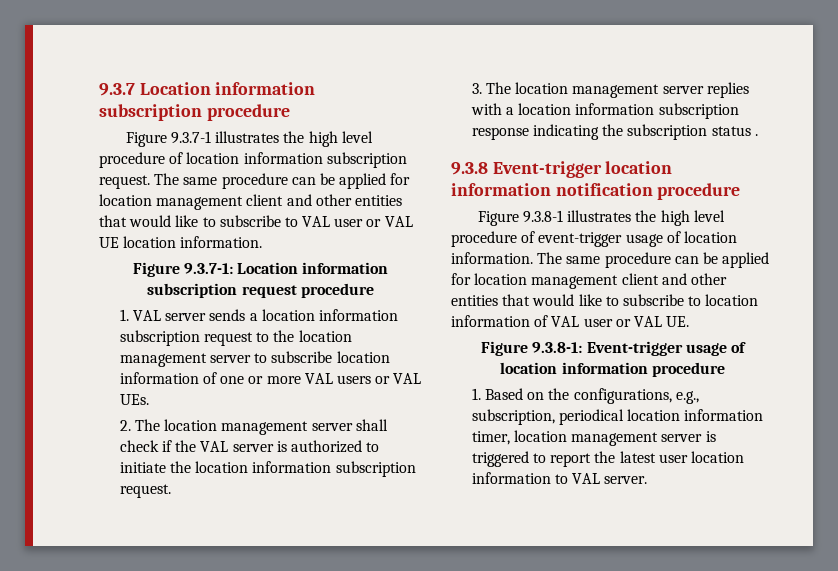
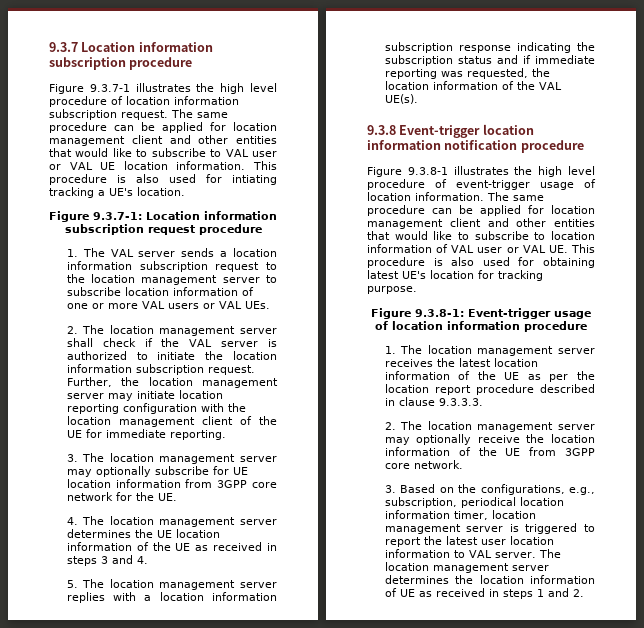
(263, 242) none -> [252,161,277,170] [49,174,277,185] [49,187,185,198] This procedure is also used for intiating tracking a UE's location.
(129, 315) none -> [82,248,105,257] The
(171, 491) none -> [66,377,278,388] [66,390,223,401] [66,403,246,414] [66,416,277,427] [66,429,226,440] Further, the location management server may initiate location reporting configuration with the location management client of the UE for immediate reporting.
(704, 90) none -> [66,466,248,477] [66,479,277,488] [66,492,177,501] [66,516,277,527] [66,529,220,538] [66,542,278,551] [66,555,148,566] [66,579,277,590] may optionally subscribe for UE location information from 3GPP core network for the UE. // 4. The location management server determines the UE location information of the UE as received in steps 3 and 4. // 5. The location management server
[754,134,758,136] . -> [496,55,595,64] [384,68,550,79] [384,81,562,90] [384,94,418,104] and if immediate reporting was requested, the location information of the VAL UE(s).
(690, 321) none -> [571,244,595,253] [367,257,595,268] [367,270,543,281] [367,286,417,294] This procedure is also used for obtaining latest UE's location for tracking purpose.
(481, 394) none -> [400,345,595,356] [384,358,538,367] [384,371,595,382] [384,384,595,395] [384,397,483,406] [384,421,595,432] [384,434,595,445] [384,447,595,456] [384,460,463,469] [384,485,396,493] The location management server receives the latest location information of the UE as per the location report procedure described in clause 9.3.3.3. // 2. The location management server may optionally receive the location information of the UE from 3GPP core network. // 3.
(648, 480) none -> [538,549,561,558] [384,562,549,573] [384,575,595,584] [384,588,584,599] The location management server determines the location information of UE as received in steps 1 and 2.

